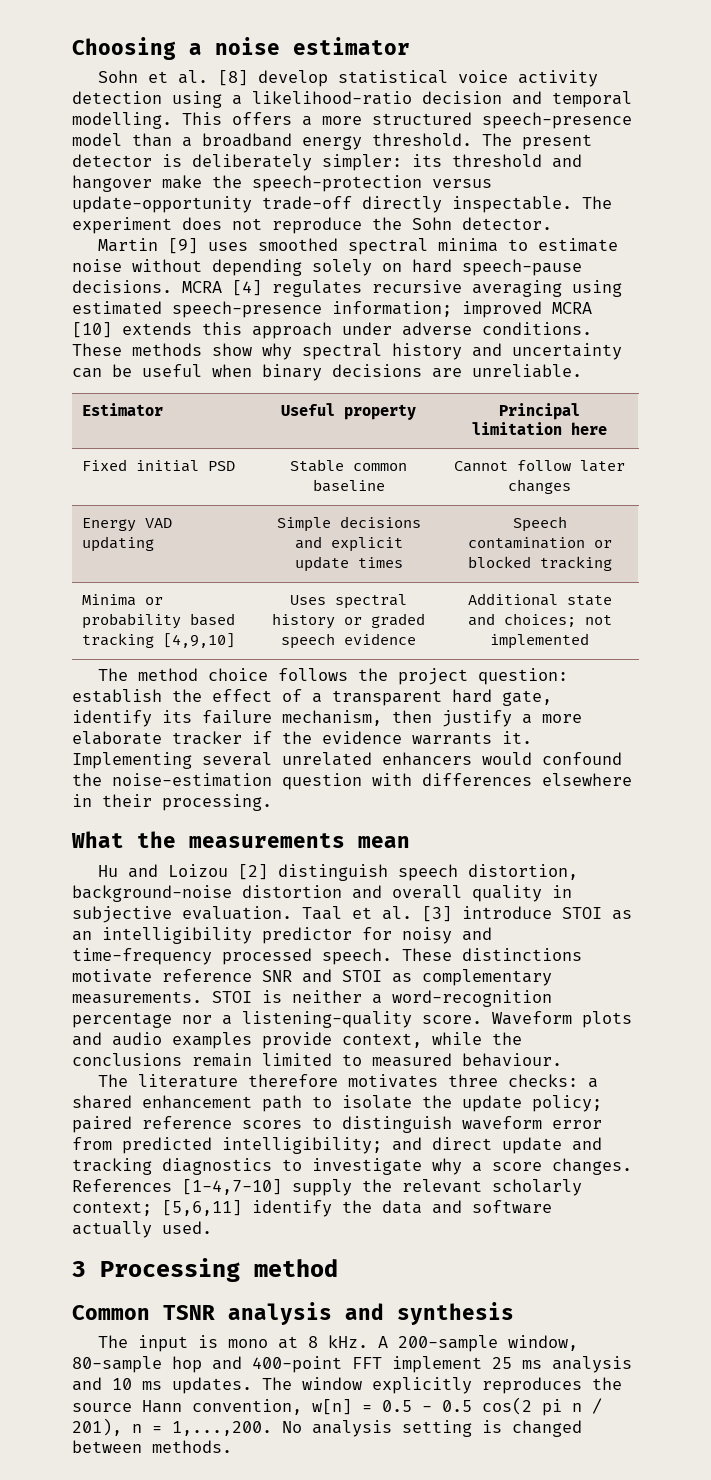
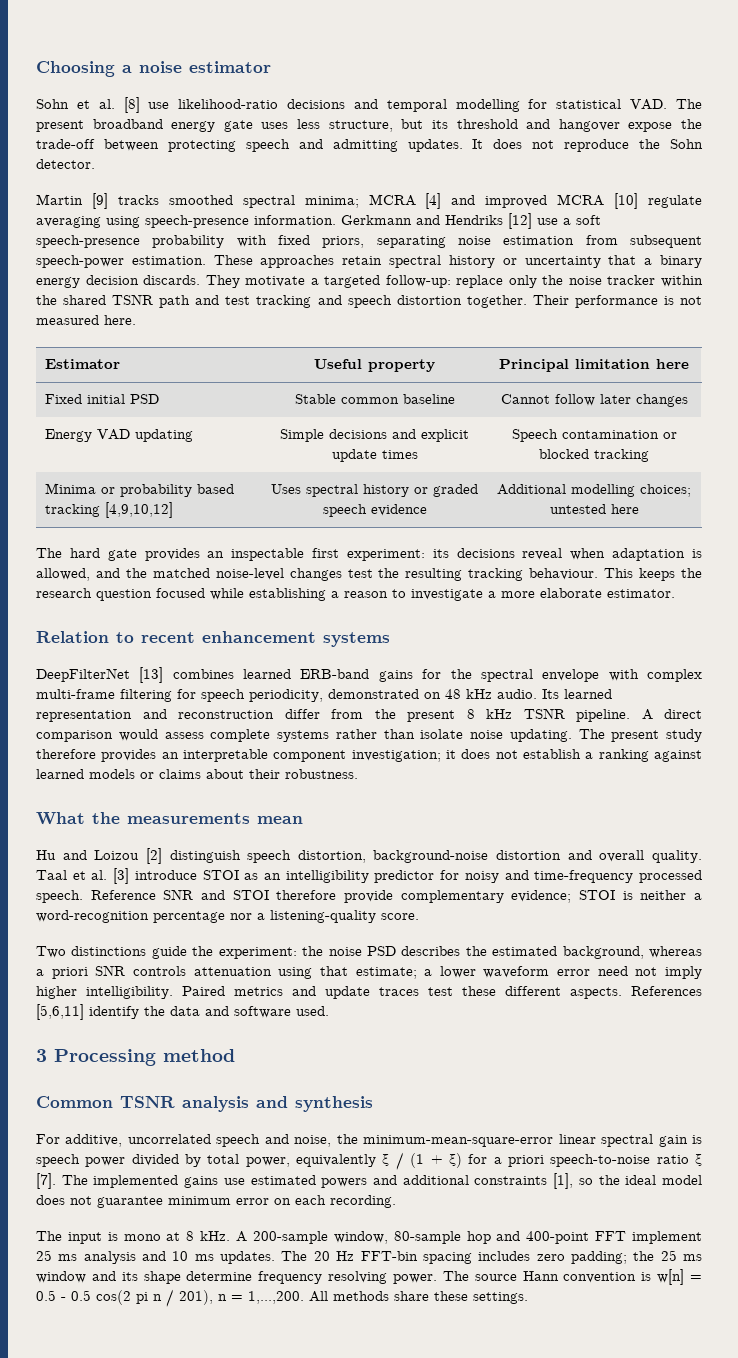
[258,70,599,87] [72,91,632,108] [72,112,632,129] [72,133,592,150] [72,154,582,171] [72,175,492,192] [72,196,612,213] [72,217,172,234] develop statistical voice activity detection using a likelihood-ratio decision and temporal modelling. This offers a more structured speech-presence model than a broadband energy threshold. The present detector is deliberately simpler: its threshold and hangover make the speech-protection versus update-opportunity trade-off directly inspectable. The experiment -> [148,99,702,112] [36,119,703,132] [36,139,484,152] use likelihood-ratio decisions and temporal modelling for statistical VAD. The present broadband energy gate uses less structure, but its threshold and hangover expose the trade-off between protecting speech and admitting updates. It
[208,242,249,251] uses -> [117,195,159,205] tracks
[438,238,619,252] [72,259,582,276] [72,280,622,297] [72,301,592,318] [72,322,592,339] [72,343,622,360] [72,364,582,381] minima to estimate noise without depending solely on hard speech-pause decisions. MCRA [4] regulates recursive averaging using estimated speech-presence information; improved MCRA [10] extends this approach under adverse conditions. These methods show why spectral history and uncertainty can be useful when binary decisions are unreliable. -> [304,193,702,209] [36,213,601,229] [36,235,702,248] [36,255,703,268] [36,275,704,288] [36,294,702,308] [36,315,136,325] minima; MCRA [4] and improved MCRA [10] regulate averaging using speech-presence information. Gerkmann and Hendriks [12] use a soft speech-presence probability with fixed priors, separating noise estimation from subsequent speech-power estimation. These approaches retain spectral history or uncertainty that a binary energy decision discards. They motivate a targeted follow-up: replace only the noise tracker within the shared TSNR path and test tracking and speech distortion together. Their performance is not measured here.
[162,633,235,648] [4,9,10] -> [104,502,173,518] [4,9,10,12]
[566,595,612,606] [467,613,612,627] [490,633,589,649] [98,668,569,685] [72,689,552,706] [72,710,582,727] [72,731,532,745] [72,752,622,769] [72,773,632,790] [72,794,272,811] state and choices; not implemented // The method choice follows the project question: establish the effect of a transparent hard gate, identify its failure mechanism, then justify a more elaborate tracker if the evidence warrants it. Implementing several unrelated enhancers would confound the noise-estimation question with differences elsewhere in their processing. -> [571,484,691,497] [549,504,639,514] [36,548,702,561] [36,568,702,581] [36,588,675,601] [36,631,390,647] [36,667,702,683] [36,689,612,702] [36,708,702,722] [36,729,702,742] [36,749,703,762] [36,769,358,779] modelling choices; untested here // The hard gate provides an inspectable first experiment: its decisions reveal when adaptation is allowed, and the matched noise-level changes test the resulting tracking behaviour. This keeps the research question focused while establishing a reason to investigate a more elaborate estimator. // Relation to recent enhancement systems // DeepFilterNet [13] combines learned ERB-band gains for the spectral envelope with complex multi-frame filtering for speech periodicity, demonstrated on 48 kHz audio. Its learned representation and reconstruction differ from the present 8 kHz TSNR pipeline. A direct comparison would assess complete systems rather than isolate noise updating. The present study therefore provides an interpretable component investigation; it does not establish a ranking against learned models or claims about their robustness.
[472,885,572,902] [72,906,292,923] quality in subjective evaluation. -> [651,850,702,863] quality.
[402,948,582,961] [72,969,552,986] [72,991,202,1004] These distinctions motivate reference SNR and STOI as complementary measurements. -> [90,889,572,903] Reference SNR and STOI therefore provide complementary evidence;
[492,1011,632,1028] [72,1032,522,1049] [72,1053,562,1067] [98,1074,599,1088] [72,1095,602,1112] [72,1116,602,1133] [72,1137,602,1154] [72,1158,632,1175] [72,1179,582,1196] [72,1201,152,1216] Waveform plots and audio examples provide context, while the conclusions remain limited to measured behaviour. // The literature therefore motivates three checks: a shared enhancement path to isolate the update policy; paired reference scores to distinguish waveform error from predicted intelligibility; and direct update and tracking diagnostics to investigate why a score changes. References [1-4,7-10] supply the relevant scholarly context; -> [36,946,702,959] [36,965,702,979] [36,986,702,999] // Two distinctions guide the experiment: the noise PSD describes the estimated background, whereas a priori SNR controls attenuation using that estimate; a lower waveform error need not imply higher intelligibility. Paired metrics and update traces test these different aspects. References
[72,1221,152,1238] actually -> (291, 1012) none
(514, 1313) none -> [36,1134,703,1147] [36,1152,703,1170] [36,1173,702,1189] [36,1195,396,1208] // For additive, uncorrelated speech and noise, the minimum-mean-square-error linear spectral gain is speech power divided by total power, equivalently ξ / (1 + ξ) for a priori speech-to-noise ratio ξ [7]. The implemented gains use estimated powers and additional constraints [1], so the ideal model does not guarantee minimum error on each recording.
[302,1377,622,1394] [72,1399,302,1415] window explicitly reproduces the source Hann convention, -> [313,1250,703,1264] [36,1271,652,1284] 20 Hz FFT-bin spacing includes zero padding; the 25 ms window and its shape determine frequency resolving power. The source Hann convention is
[282,1420,582,1437] [72,1440,232,1453] No analysis setting is changed between methods. -> [309,1291,528,1304] All methods share these settings.

